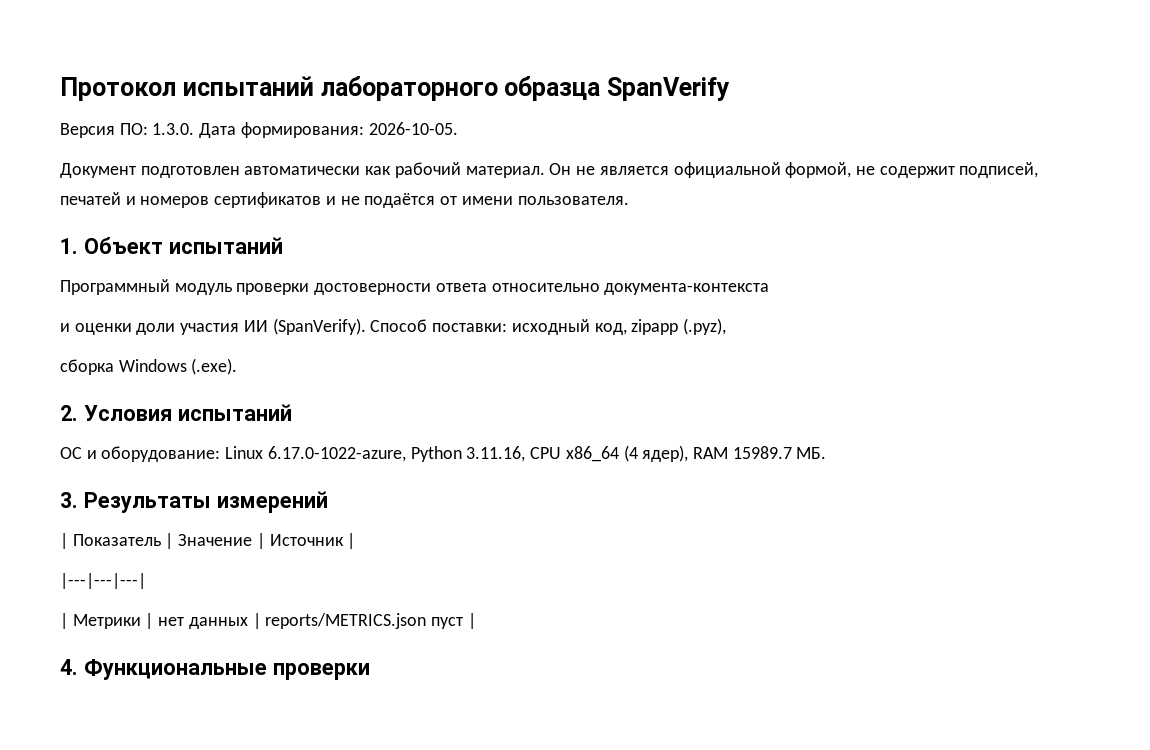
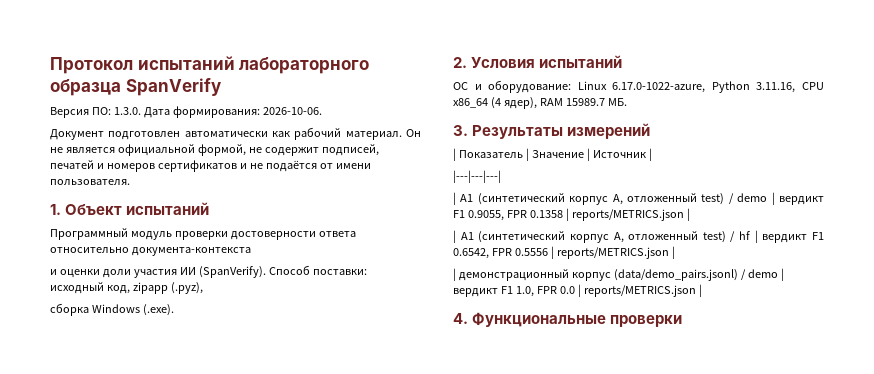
[368,122,458,135] 2026-10-05. -> [262,107,322,115] 2026-10-06.
[72,613,464,629] Метрики | нет данных | reports/METRICS.json пуст -> [460,192,824,205] [453,208,690,221] [453,230,824,243] [453,246,675,259] [453,268,784,281] [453,284,696,297] A1 (синтетический корпус A, отложенный test) / demo | вердикт F1 0.9055, FPR 0.1358 | reports/METRICS.json | // | A1 (синтетический корпус A, отложенный test) / hf | вердикт F1 0.6542, FPR 0.5556 | reports/METRICS.json | // | демонстрационный корпус (data/demo_pairs.jsonl) / demo | вердикт F1 1.0, FPR 0.0 | reports/METRICS.json

